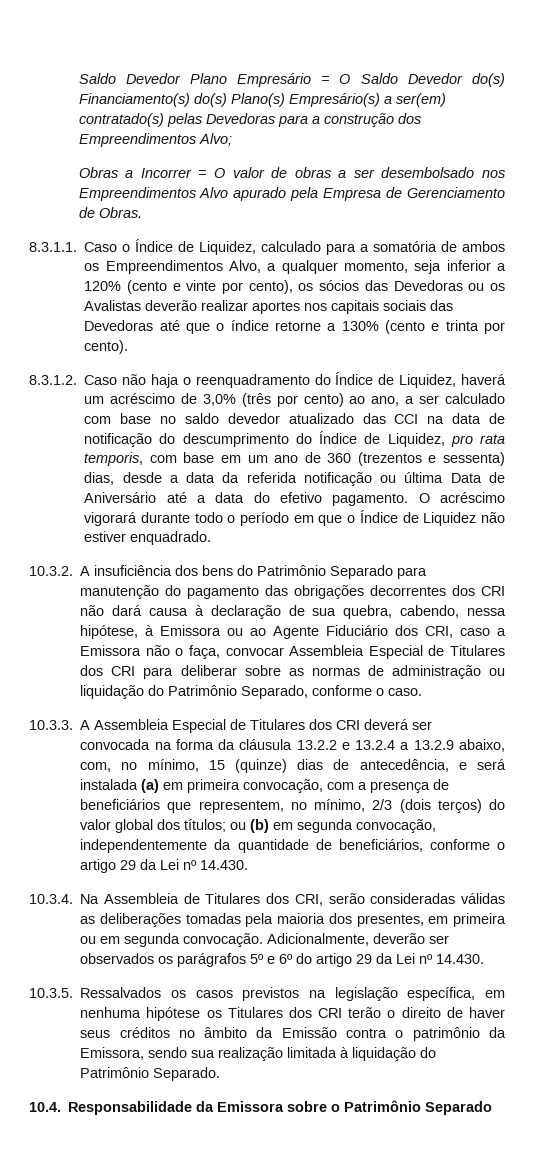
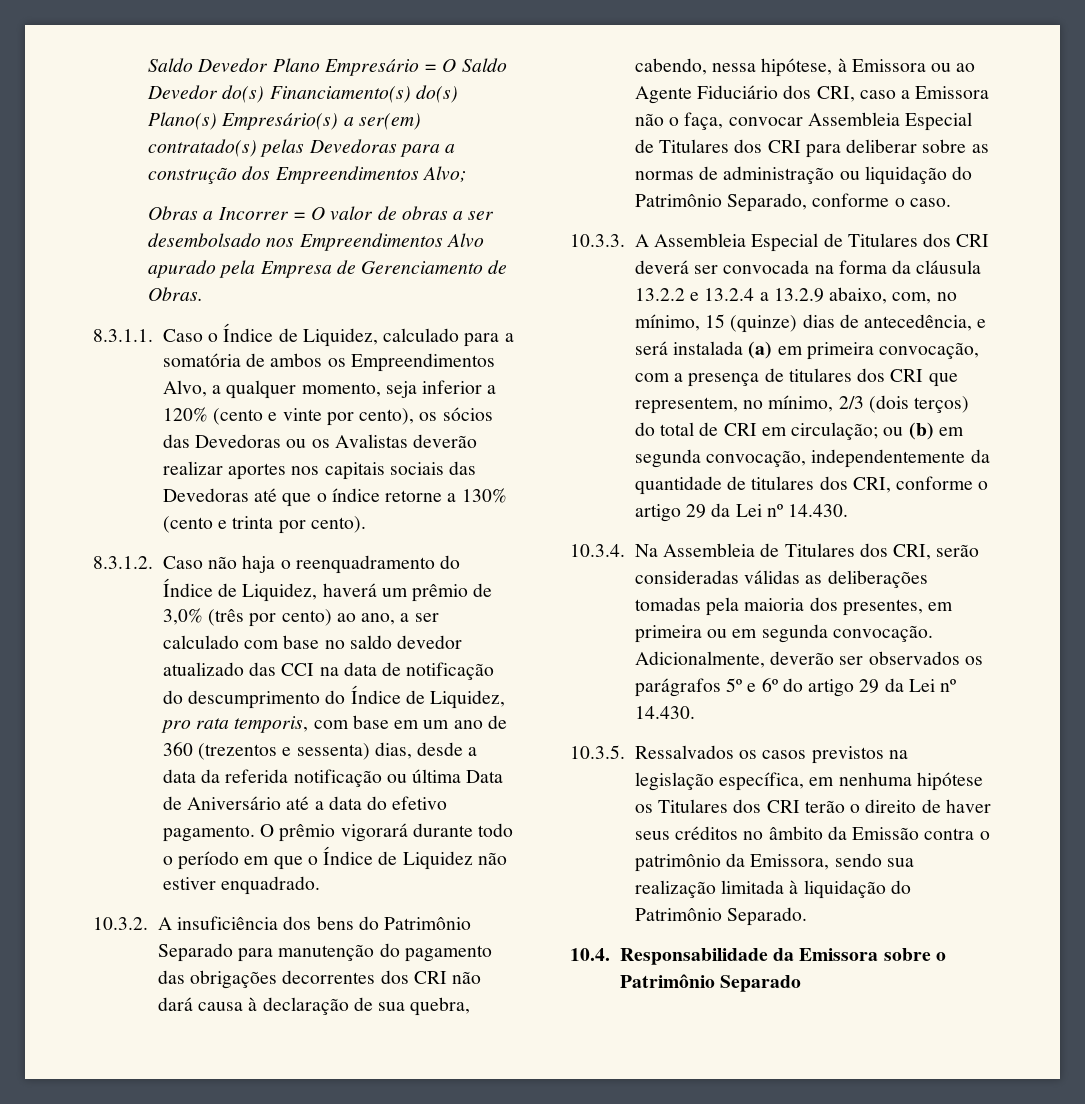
[110,393,176,404] acréscimo -> [412,584,469,602] prêmio
[440,492,505,503] acréscimo -> [279,824,336,842] prêmio
[80,799,161,810] beneficiários -> [788,368,924,382] titulares dos CRI
[80,819,227,833] valor global dos títulos; -> [660,422,879,440] total de CRI em circulação;
[338,839,423,852] beneficiários, -> [751,476,891,493] titulares dos CRI,

